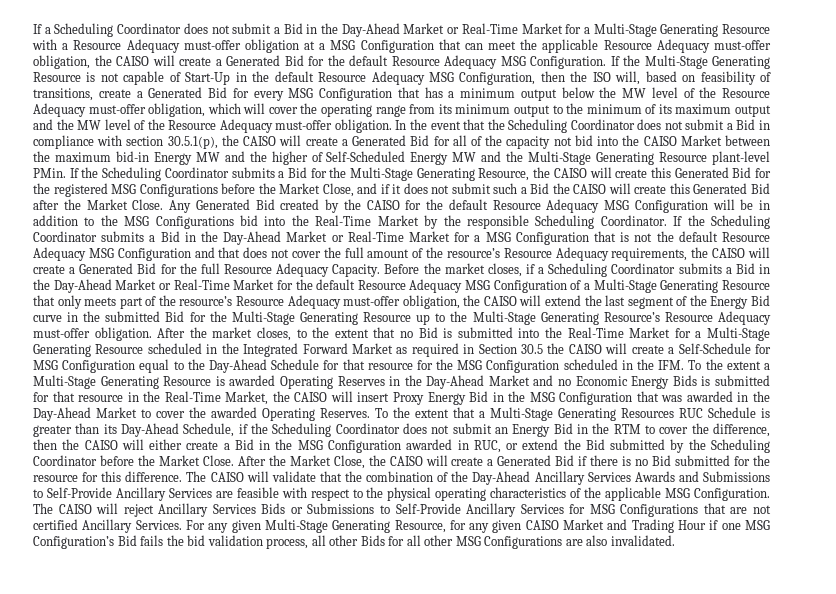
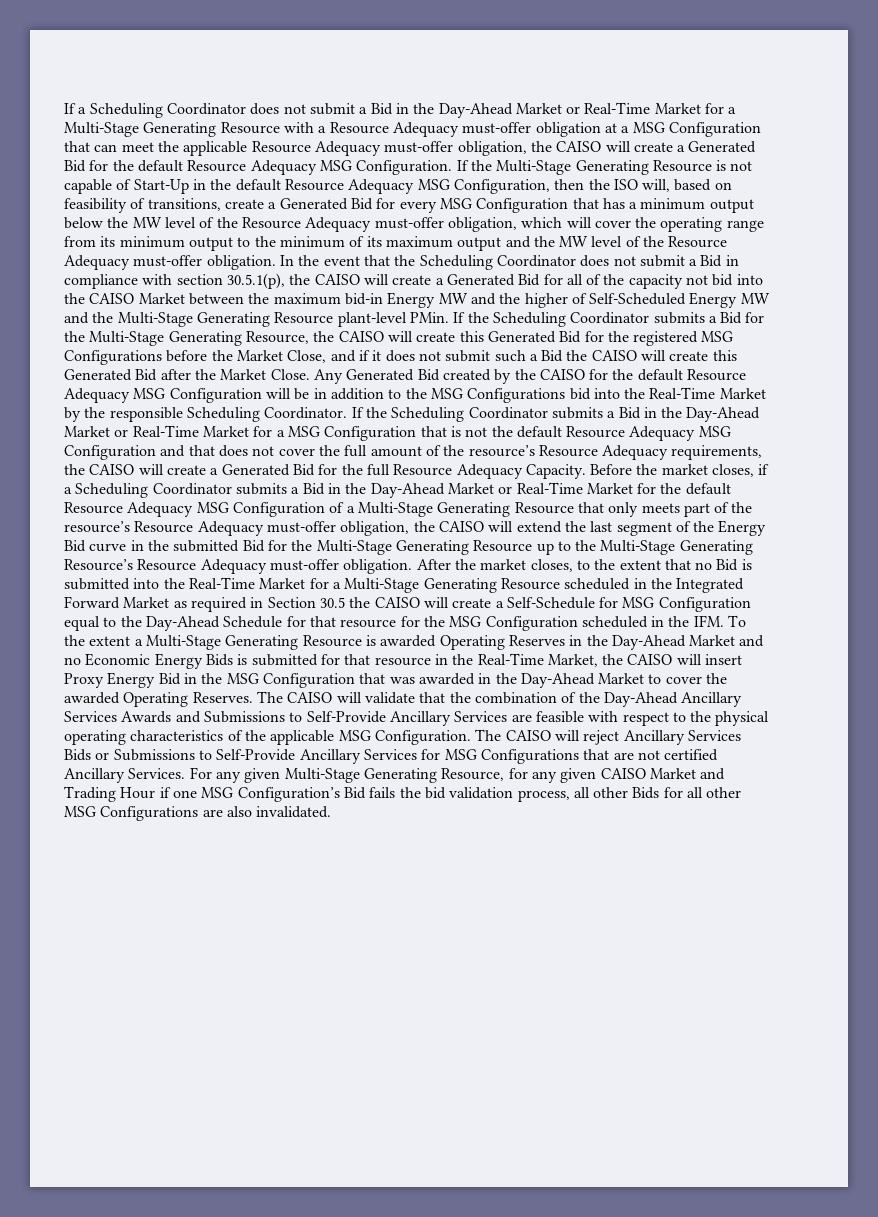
[375,407,770,421] [33,423,771,437] [33,439,770,453] [33,455,770,469] [33,471,183,482] To the extent that a Multi-Stage Generating Resources RUC Schedule is greater than its Day-Ahead Schedule, if the Scheduling Coordinator does not submit an Energy Bid in the RTM to cover the difference, then the CAISO will either create a Bid in the MSG Configuration awarded in RUC, or extend the Bid submitted by the Scheduling Coordinator before the Market Close. After the Market Close, the CAISO will create a Generated Bid if there is no Bid submitted for the resource for this difference. -> (253, 697) none

